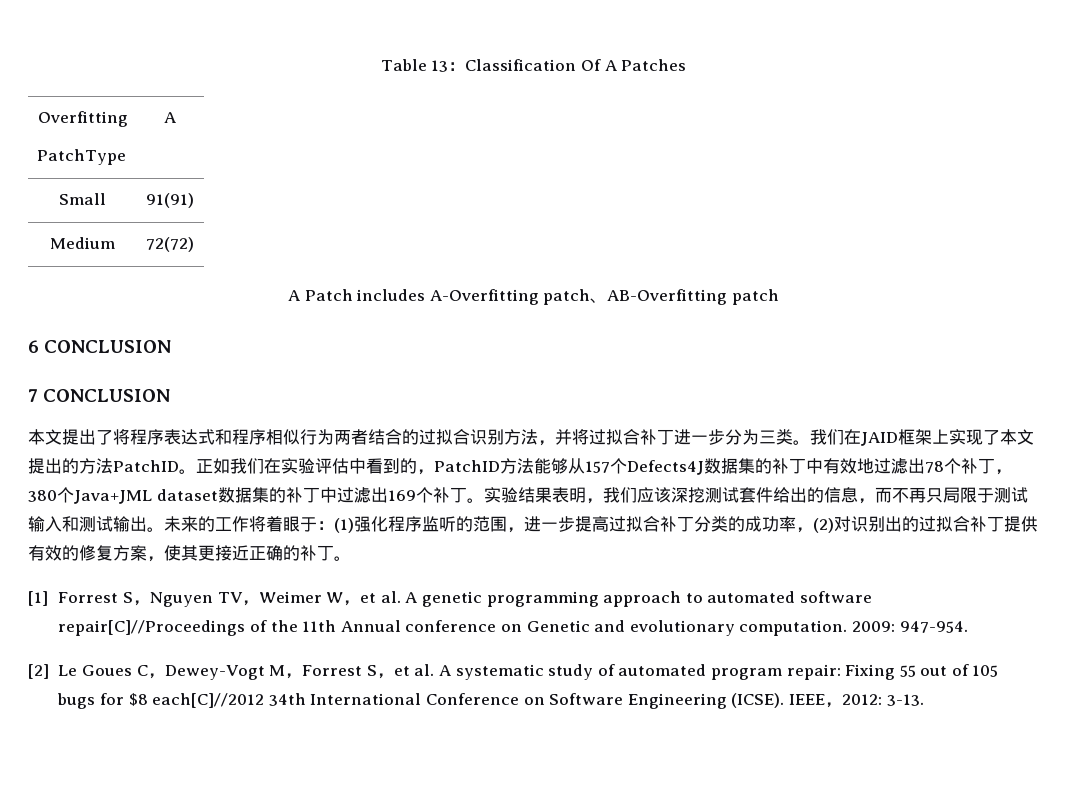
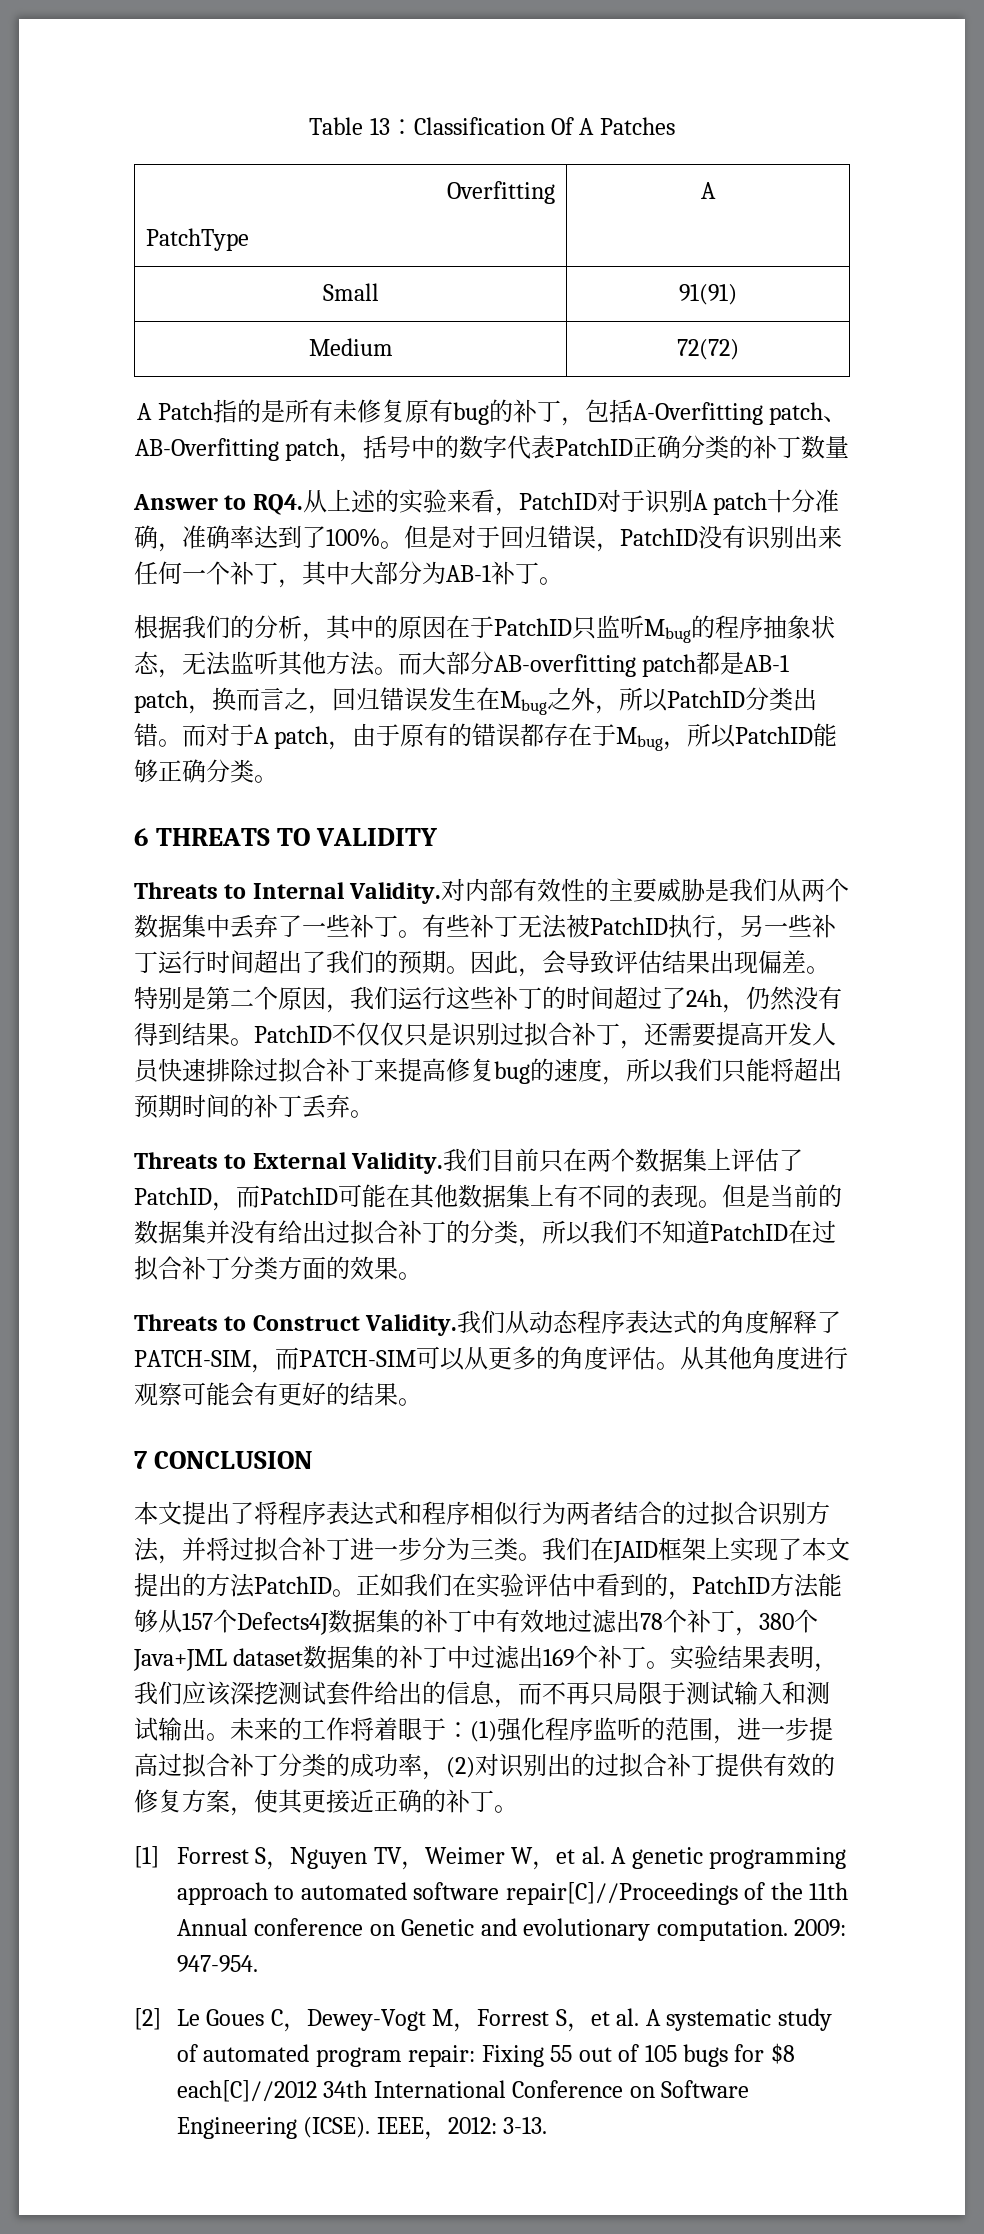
[356,289,426,301] includes -> [212,399,633,426] 指的是所有未修复原有bug的补丁，包括
[28,340,172,353] // 6 CONCLUSION -> [339,435,850,462] [133,489,840,516] [134,525,842,552] [134,561,563,588] [134,615,835,643] [134,651,790,678] [134,687,817,715] [134,723,838,751] [134,759,278,783] [134,828,438,846] [134,878,850,904] [134,914,836,941] [134,950,830,977] [134,986,842,1013] [134,1022,836,1049] [134,1058,842,1085] [134,1094,374,1119] [134,1148,804,1174] [134,1184,842,1211] [134,1220,836,1247] [134,1256,422,1281] [134,1310,842,1336] [134,1346,848,1373] [134,1382,422,1407] ，括号中的数字代表PatchID正确分类的补丁数量 // Answer to RQ4.从上述的实验来看，PatchID对于识别A patch十分准确，准确率达到了100%。但是对于回归错误，PatchID没有识别出来任何一个补丁，其中大部分为AB-1补丁。 // 根据我们的分析，其中的原因在于PatchID只监听Mbug的程序抽象状态，无法监听其他方法。而大部分AB-overfitting patch都是AB-1 patch，换而言之，回归错误发生在Mbug之外，所以PatchID分类出错。而对于A patch，由于原有的错误都存在于Mbug，所以PatchID能够正确分类。 // 6 THREATS TO VALIDITY // Threats to Internal Validity.对内部有效性的主要威胁是我们从两个数据集中丢弃了一些补丁。有些补丁无法被PatchID执行，另一些补丁运行时间超出了我们的预期。因此，会导致评估结果出现偏差。特别是第二个原因，我们运行这些补丁的时间超过了24h，仍然没有得到结果。PatchID不仅仅只是识别过拟合补丁，还需要提高开发人员快速排除过拟合补丁来提高修复bug的速度，所以我们只能将超出预期时间的补丁丢弃。 // Threats to External Validity.我们目前只在两个数据集上评估了PatchID，而PatchID可能在其他数据集上有不同的表现。但是当前的数据集并没有给出过拟合补丁的分类，所以我们不知道PatchID在过拟合补丁分类方面的效果。 // Threats to Construct Validity.我们从动态程序表达式的角度解释了PATCH-SIM，而PATCH-SIM可以从更多的角度评估。从其他角度进行观察可能会有更好的结果。

